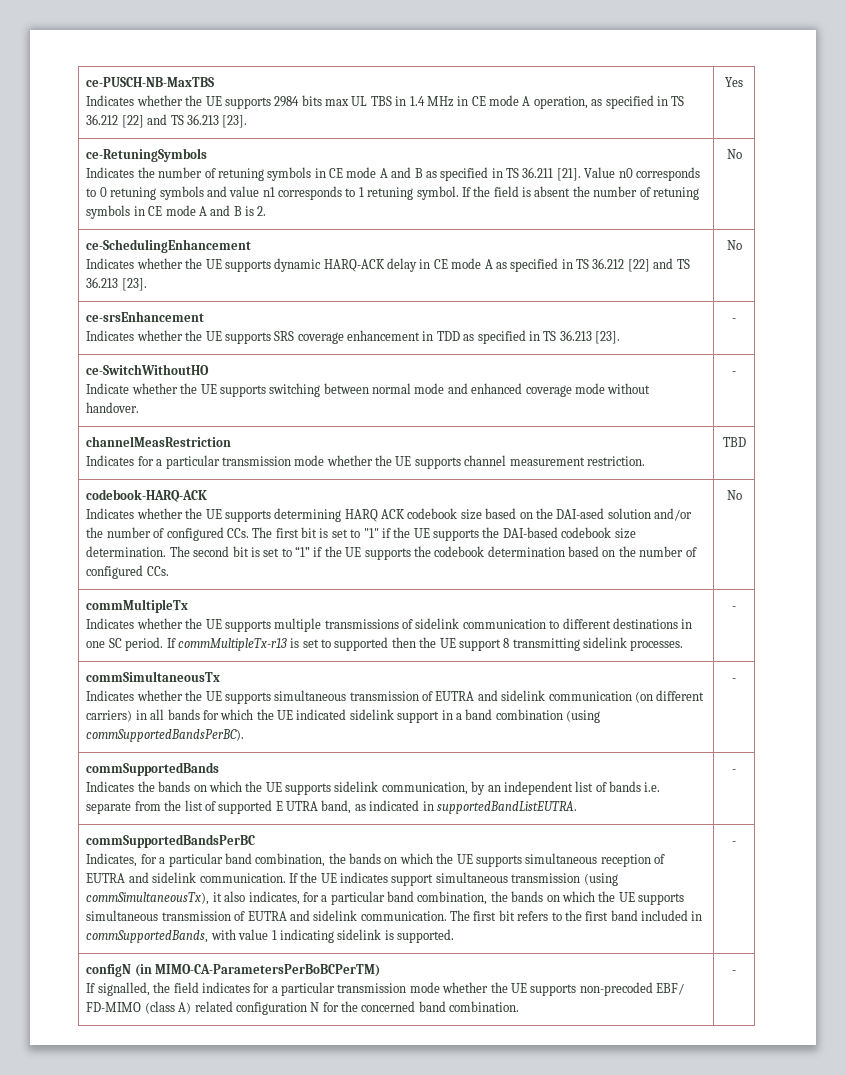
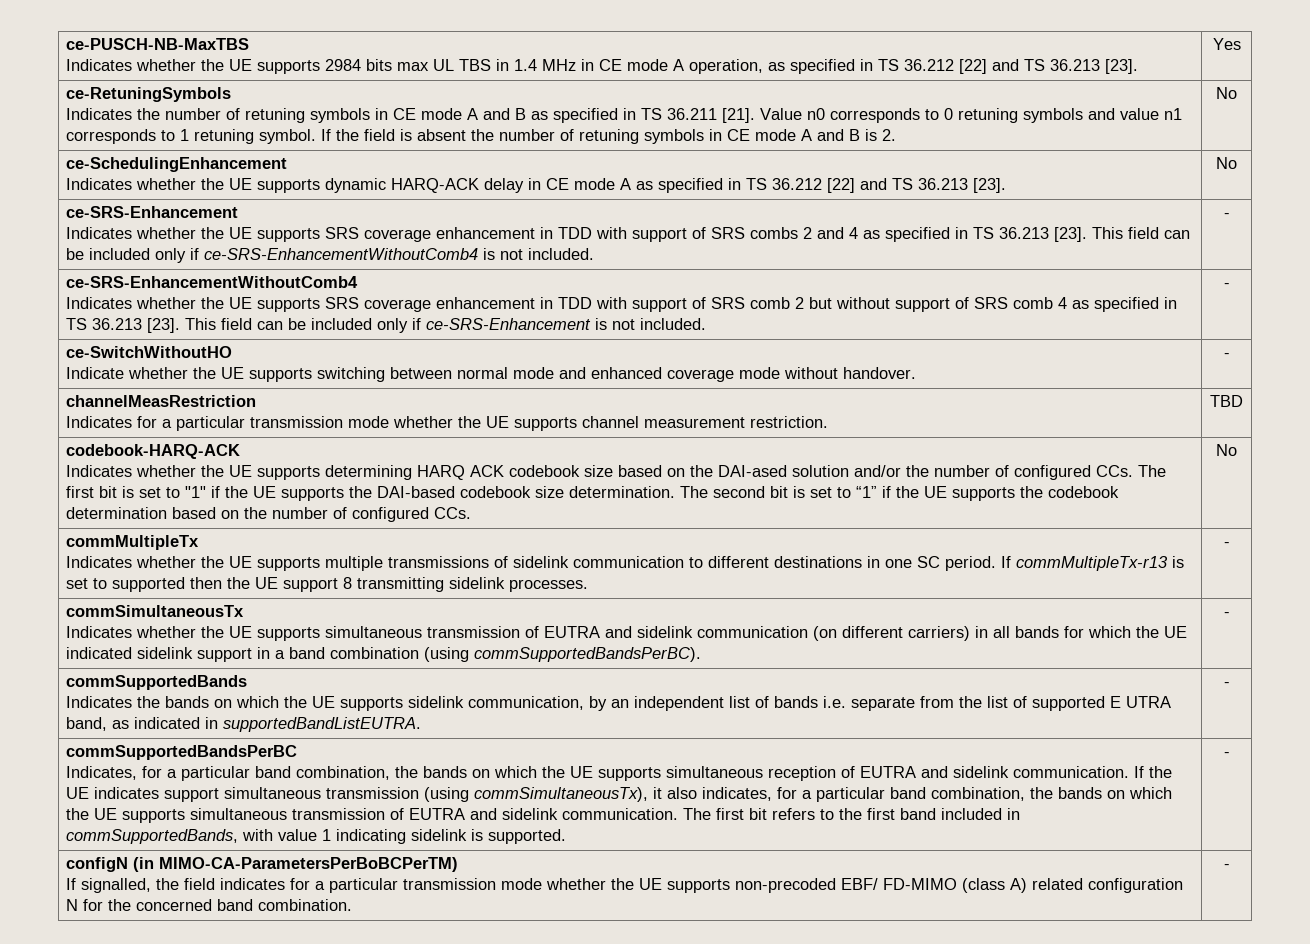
[86,311,205,322] ce-srsEnhancement -> [65,206,238,218] ce-SRS-Enhancement
[463,330,621,344] as specified in TS 36.213 [23]. -> [595,227,1190,242] [65,248,594,263] [1223,213,1230,218] [65,276,358,288] [65,297,1177,312] [65,318,706,333] with support of SRS combs 2 and 4 as specified in TS 36.213 [23]. This field can be included only if ce-SRS-EnhancementWithoutComb4 is not included. | - // ce-SRS-EnhancementWithoutComb4 // Indicates whether the UE supports SRS coverage enhancement in TDD with support of SRS comb 2 but without support of SRS comb 4 as specified in TS 36.213 [23]. This field can be included only if ce-SRS-Enhancement is not included.

